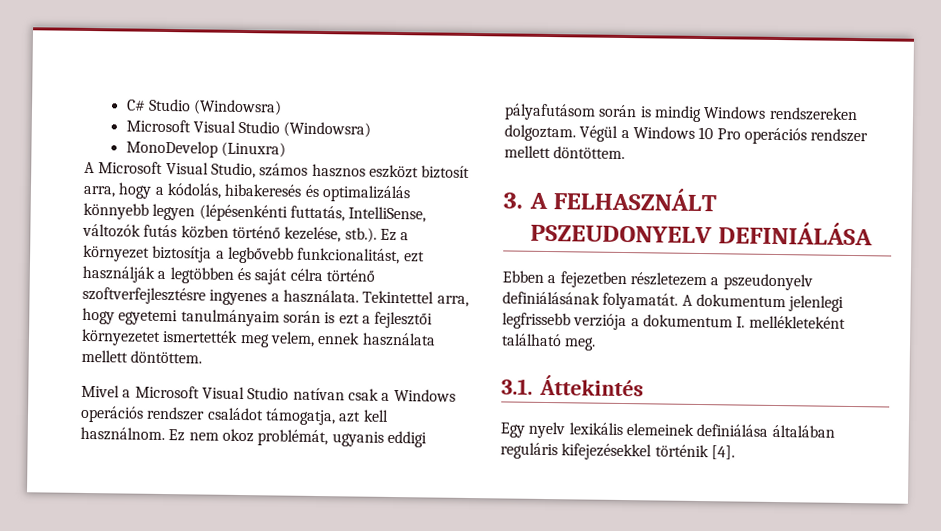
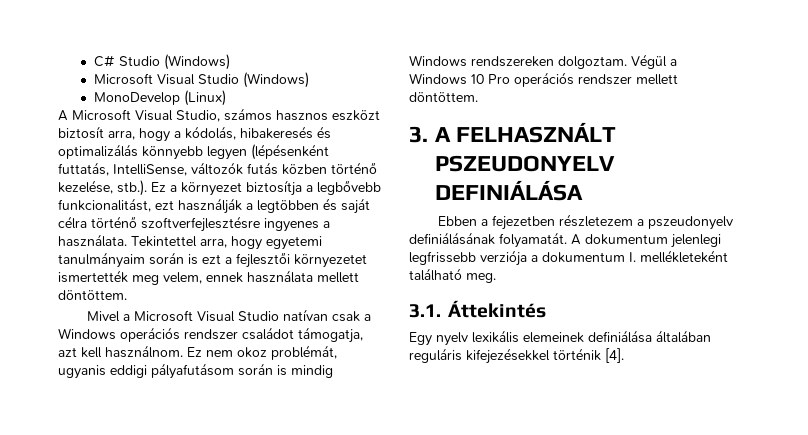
[193,99,283,116] [125,119,372,138] (Windowsra) // Microsoft Visual Studio (Windowsra) -> [163,54,230,70] [93,72,309,88] (Windows) // Microsoft Visual Studio (Windows)
[220,141,286,158] (Linuxra) -> [183,90,226,106] (Linux)
[198,204,288,222] (lépésenkénti -> [251,144,329,160] (lépésenként

